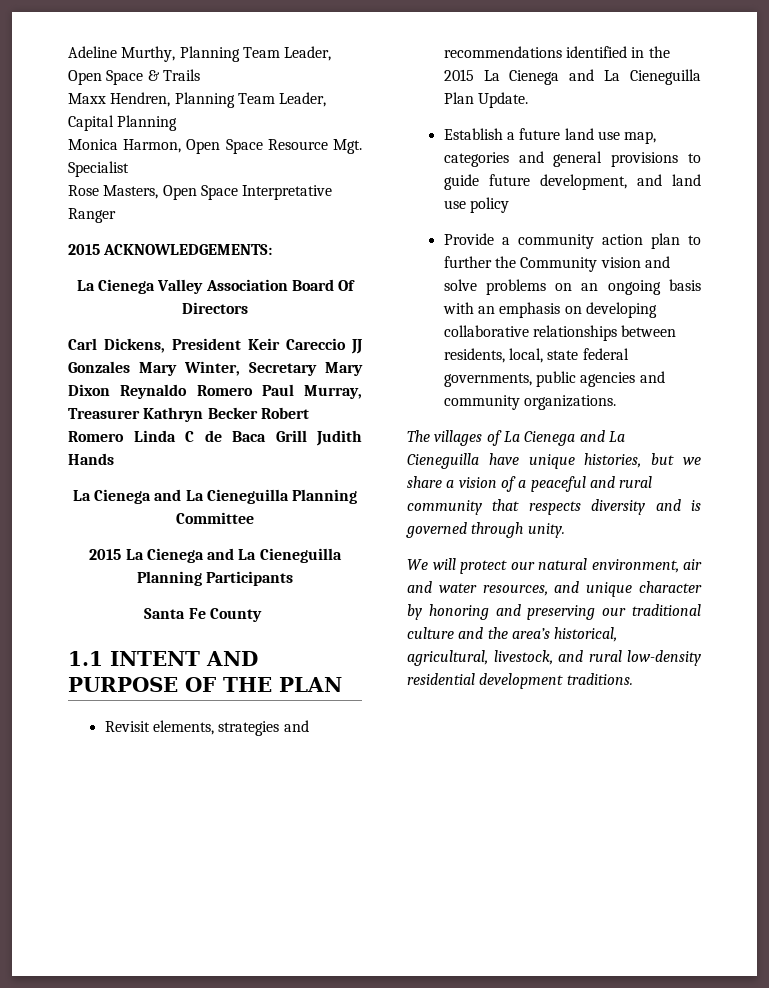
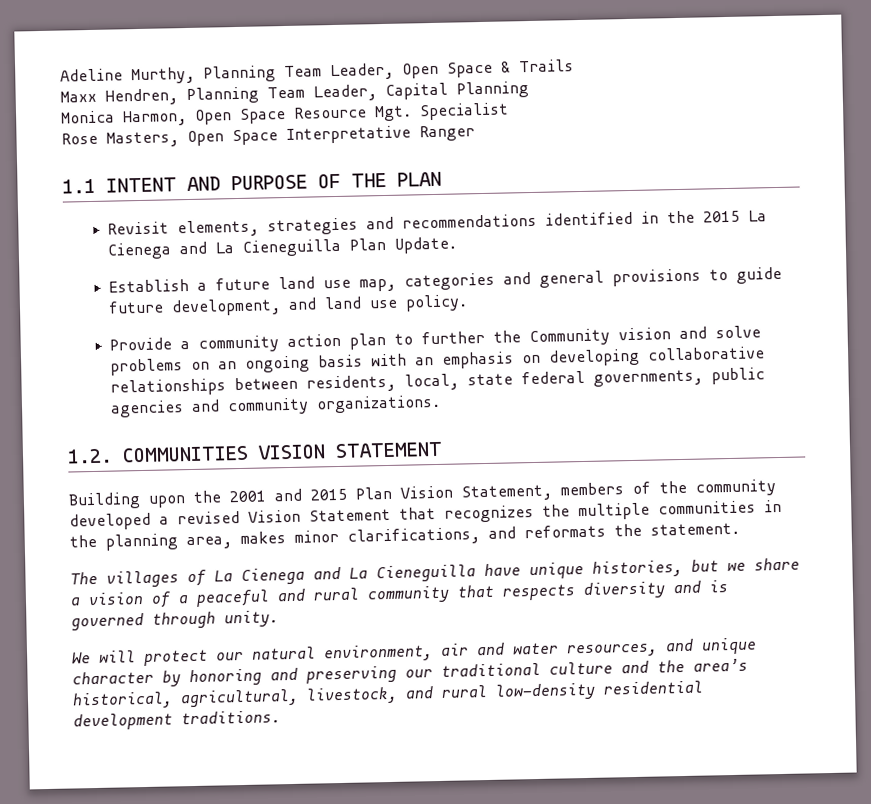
[68,244,273,255] [76,279,356,294] [182,302,248,314] [68,338,363,354] [68,361,363,376] [68,384,362,399] [68,407,309,422] [68,430,362,446] [68,453,114,465] [72,489,358,504] [176,512,254,524] [89,548,342,563] [136,571,294,586] [144,608,262,622] // 2015 ACKNOWLEDGEMENTS: // La Cienega Valley Association Board Of Directors // Carl Dickens, President Keir Careccio JJ Gonzales Mary Winter, Secretary Mary Dixon Reynaldo Romero Paul Murray, Treasurer Kathryn Becker Robert Romero Linda C de Baca Grill Judith Hands // La Cienega and La Cieneguilla Planning Committee // 2015 La Cienega and La Cieneguilla Planning Participants // Santa Fe County -> (475, 133) none
[469,197,509,213] policy -> [405,294,469,312] policy.
(616, 402) none -> [67,441,443,464] [68,479,776,510] [69,499,782,531] [69,522,740,551] // 1.2. COMMUNITIES VISION STATEMENT // Building upon the 2001 and 2015 Plan Vision Statement, members of the community developed a revised Vision Statement that recognizes the multiple communities in the planning area, makes minor clarifications, and reformats the statement.

